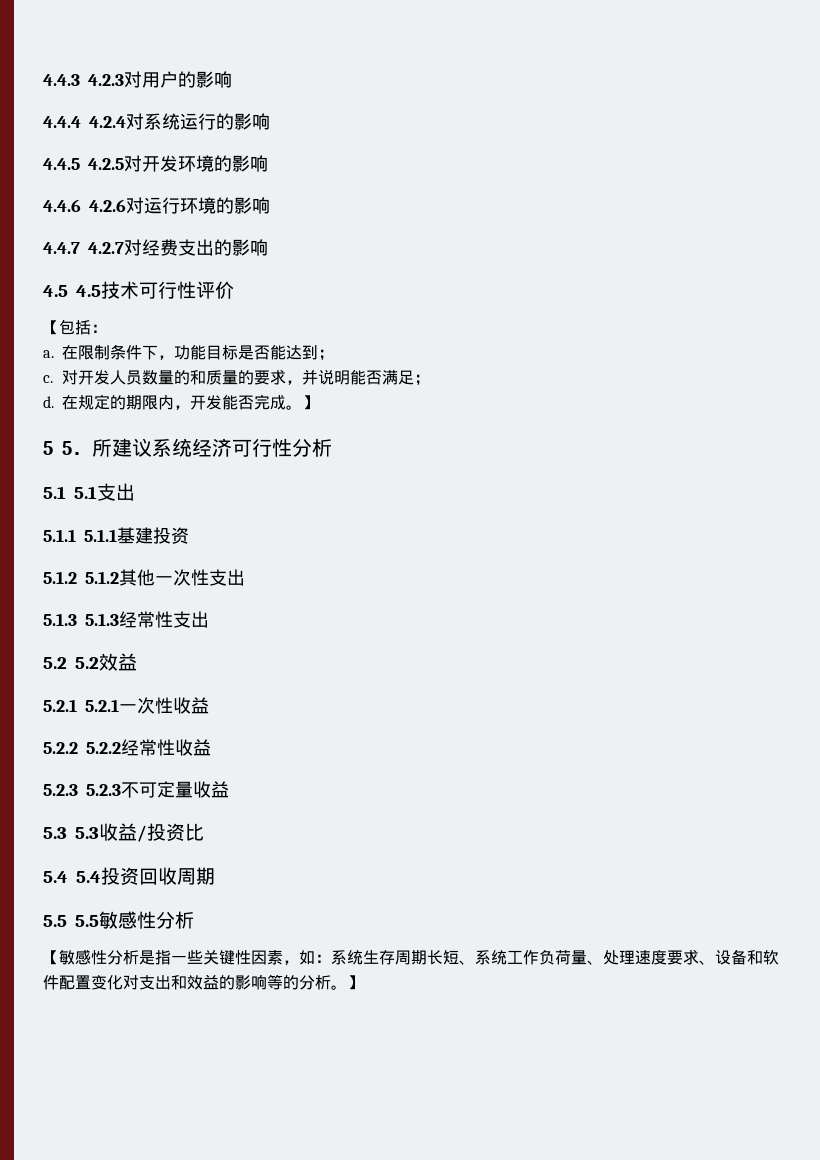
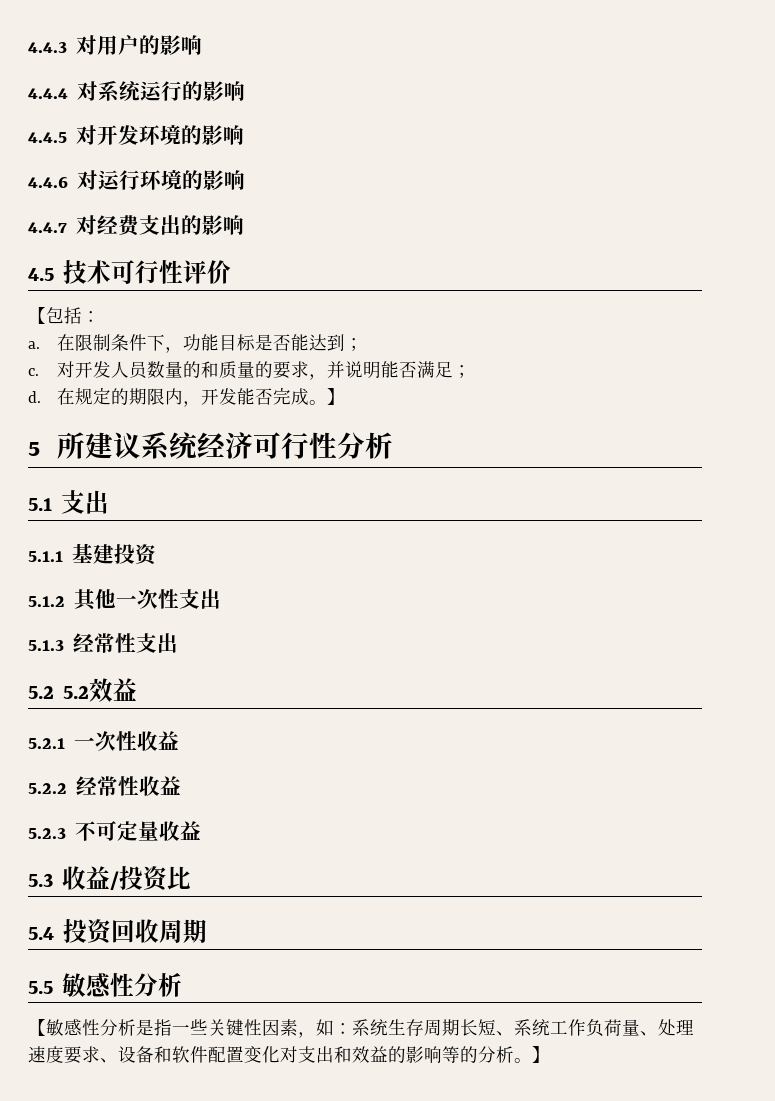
[88,74,124,86] 4.2.3 -> (67, 47) none
[89,116,126,128] 4.2.4 -> (68, 93) none
[88,158,124,170] 4.2.5 -> (67, 137) none
[89,199,126,212] 4.2.6 -> (68, 182) none
[88,242,124,254] 4.2.7 -> (67, 227) none
[76,285,101,297] 4.5 -> (54, 274) none
[62,441,93,455] 5． -> (40, 449) none
[74,486,97,499] 5.1 -> (52, 504) none
[84,529,117,542] 5.1.1 -> (63, 556) none
[85,571,119,584] 5.1.2 -> (65, 601) none
[85,613,119,626] 5.1.3 -> (64, 645) none
[85,699,119,712] 5.2.1 -> (65, 743) none
[86,742,121,754] 5.2.2 -> (67, 788) none
[86,784,121,796] 5.2.3 -> (66, 833) none
[75,827,99,839] 5.3 -> (53, 880) none
[76,871,101,883] 5.4 -> (54, 933) none
[75,915,99,927] 5.5 -> (53, 987) none

